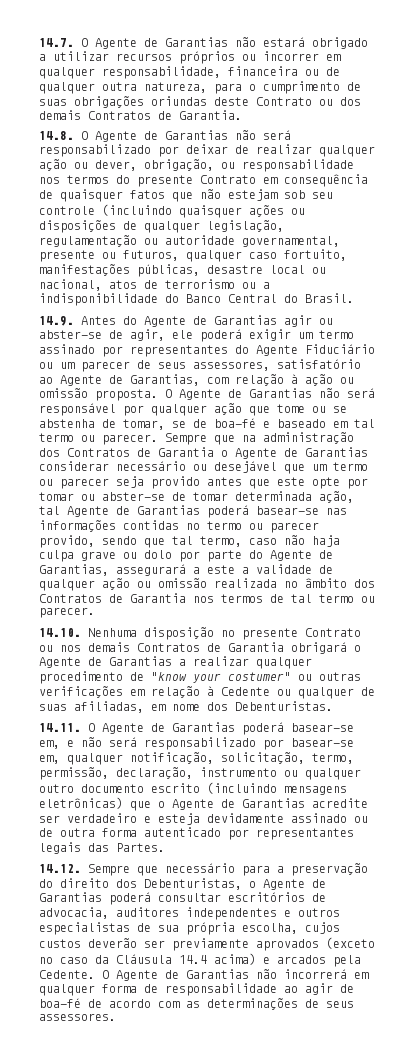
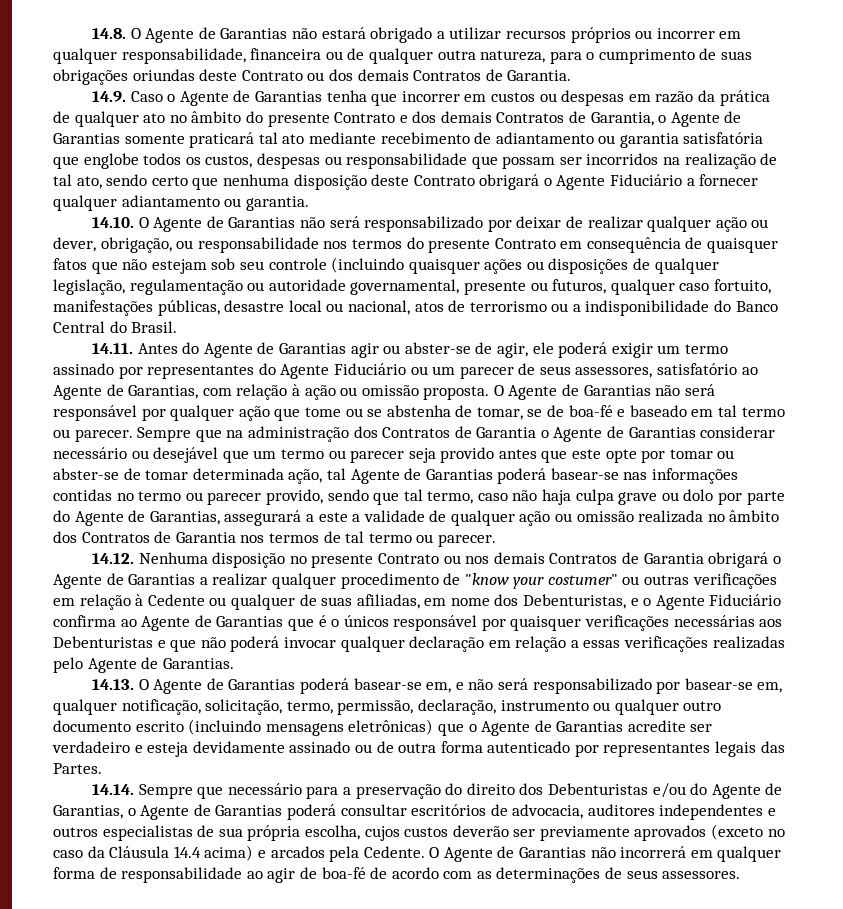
[39,38,74,47] 14.7. -> [92,28,127,39] 14.8.
[39,131,74,140] 14.8. -> [92,90,770,106] [53,111,742,127] [53,132,764,148] [53,153,778,169] [53,174,759,190] [53,195,309,211] [92,217,135,228] 14.9. Caso o Agente de Garantias tenha que incorrer em custos ou despesas em razão da prática de qualquer ato no âmbito do presente Contrato e dos demais Contratos de Garantia, o Agente de Garantias somente praticará tal ato mediante recebimento de adiantamento ou garantia satisfatória que englobe todos os custos, despesas ou responsabilidade que possam ser incorridos na realização de tal ato, sendo certo que nenhuma disposição deste Contrato obrigará o Agente Fiduciário a fornecer qualquer adiantamento ou garantia. // 14.10.
[39,316,74,326] 14.9. -> [92,343,134,354] 14.11.
[39,628,81,637] 14.10. -> [92,553,135,564] 14.12.
[235,701,333,711] [39,723,81,732] Debenturistas. // 14.11. -> [523,594,782,610] [53,615,783,631] [53,636,785,652] [53,657,234,673] [92,679,135,690] Debenturistas, e o Agente Fiduciário confirma ao Agente de Garantias que é o únicos responsável por quaisquer verificações necessárias aos Debenturistas e que não poderá invocar qualquer declaração em relação a essas verificações realizadas pelo Agente de Garantias. // 14.13.
[39,864,81,873] 14.12. -> [92,784,135,795] 14.14.
[144,878,242,890] Debenturistas, -> [547,783,783,799] [53,805,123,819] Debenturistas e/ou do Agente de Garantias,

